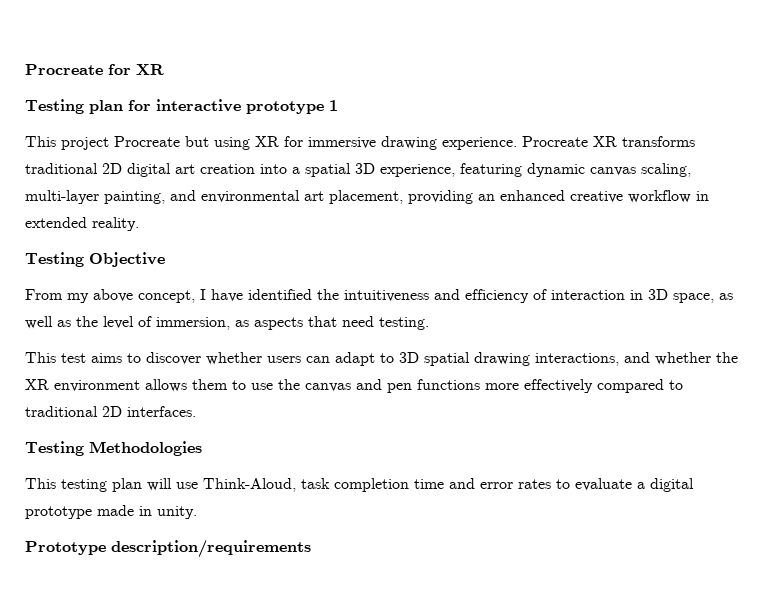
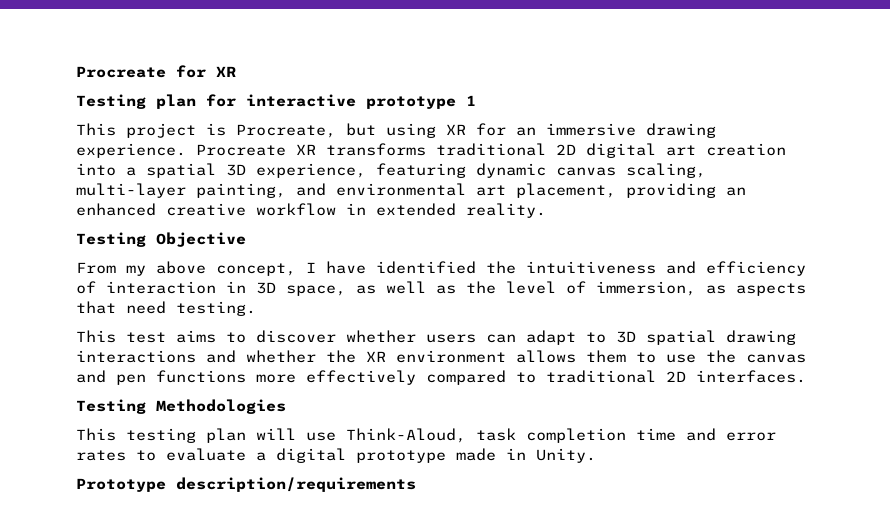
[114,136,180,147] Procreate -> [206,123,336,138] is Procreate,
(303, 141) none -> [516,127,536,136] an
[535,353,619,366] interactions, -> [76,350,196,363] interactions
[157,506,197,519] unity. -> [536,448,596,463] Unity.

